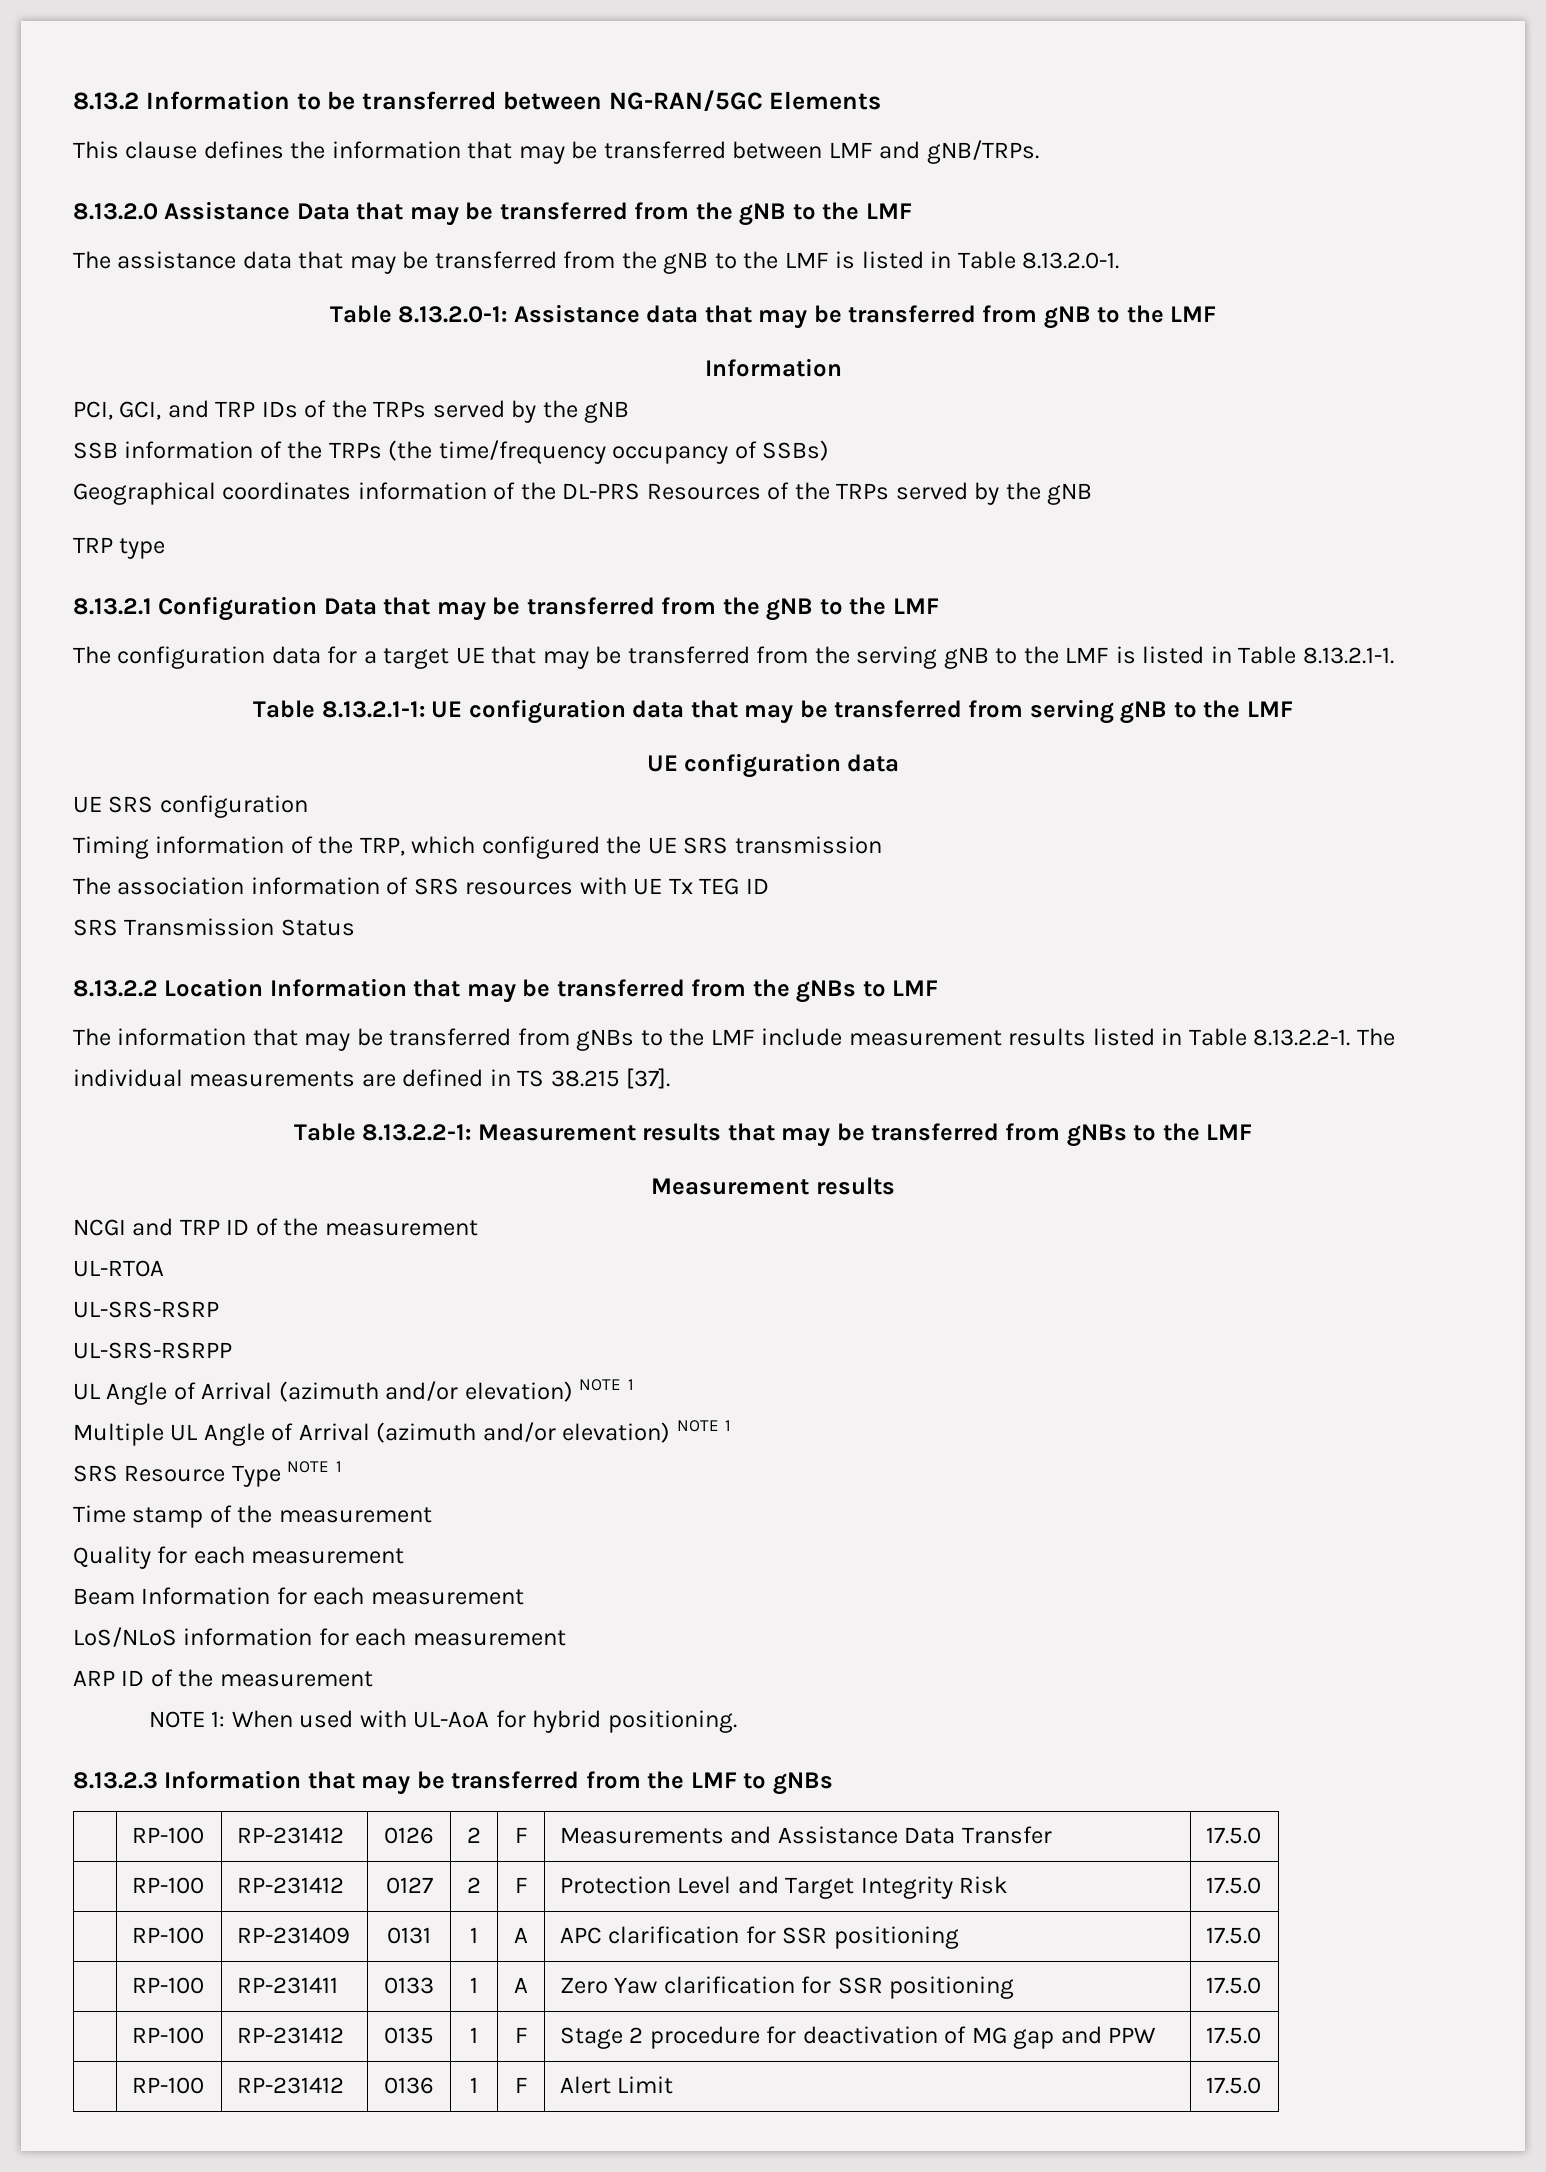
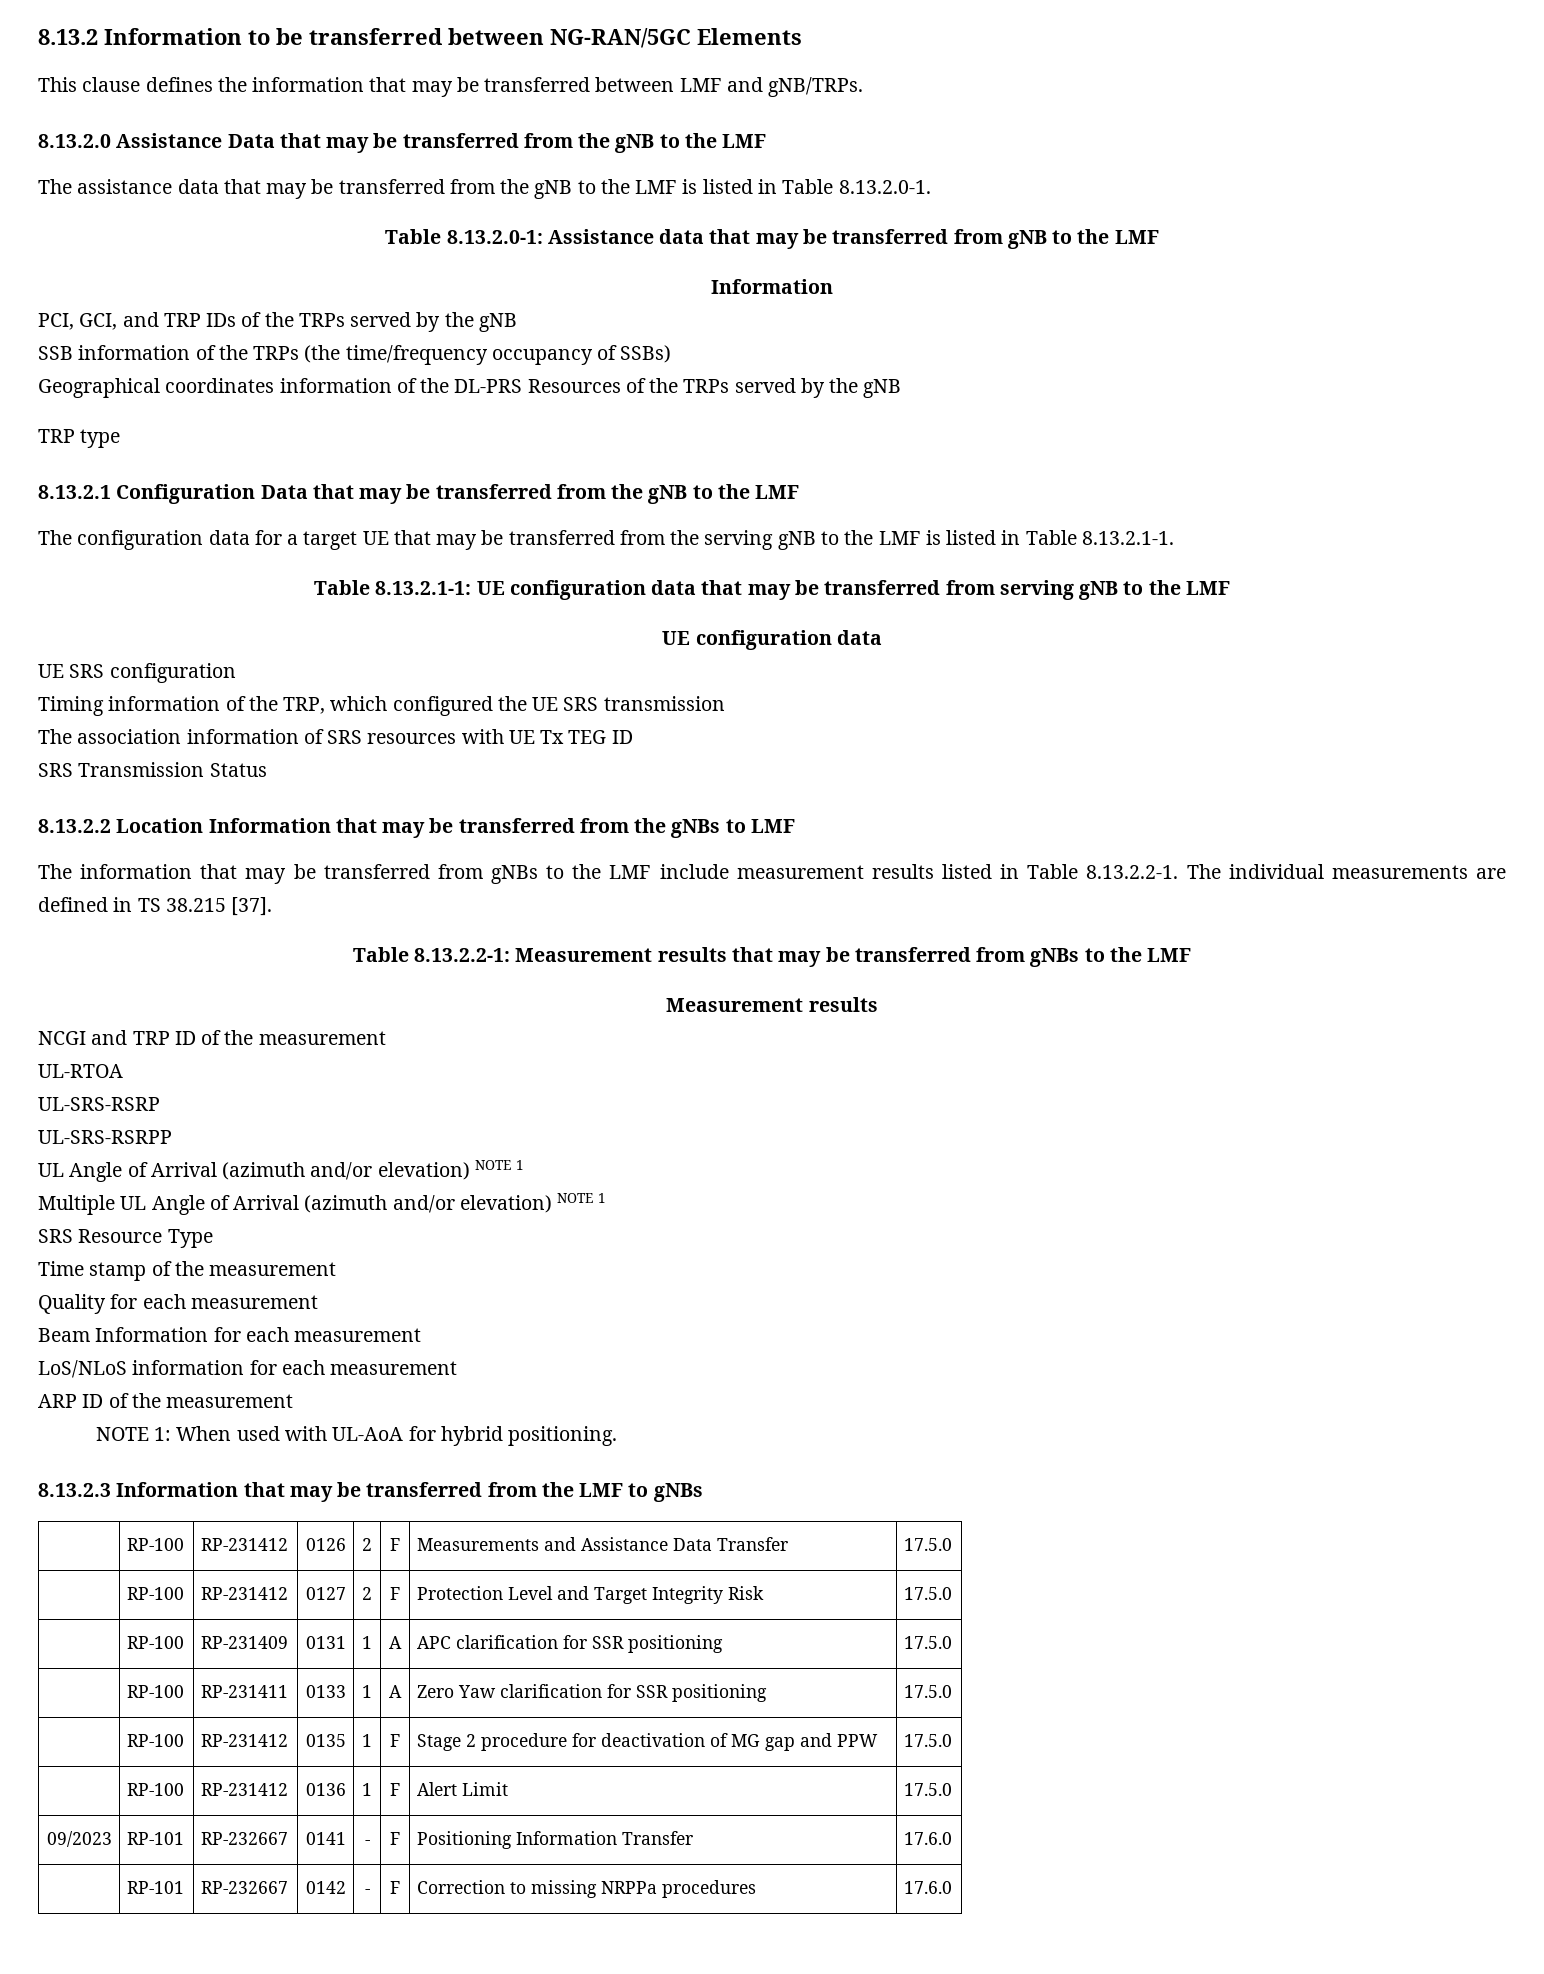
[287,1461,342,1473] NOTE 1 -> (213, 1238) none
(1261, 2085) none -> [46,1831,112,1847] [126,1832,184,1845] [200,1832,288,1845] [305,1832,346,1845] [364,1840,370,1845] [390,1832,400,1845] [416,1831,693,1849] [903,1832,952,1845] [126,1881,184,1894] [200,1881,288,1894] [305,1881,346,1894] [364,1889,370,1894] [390,1881,400,1894] [416,1880,756,1898] [903,1881,952,1894] // 09/2023 | RP-101 | RP-232667 | 0141 | - | F | Positioning Information Transfer | 17.6.0 // | RP-101 | RP-232667 | 0142 | - | F | Correction to missing NRPPa procedures | 17.6.0

